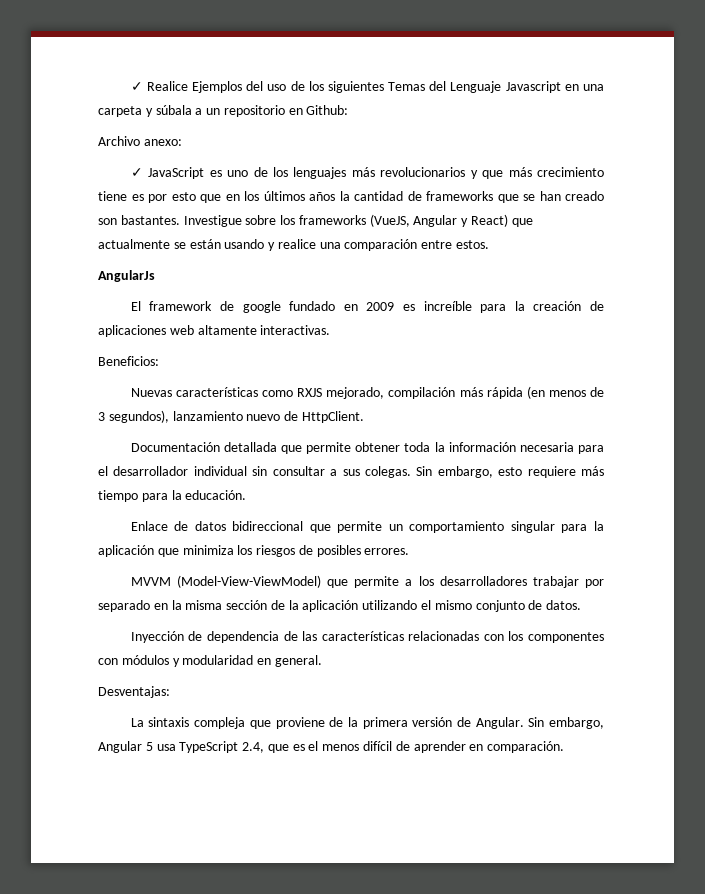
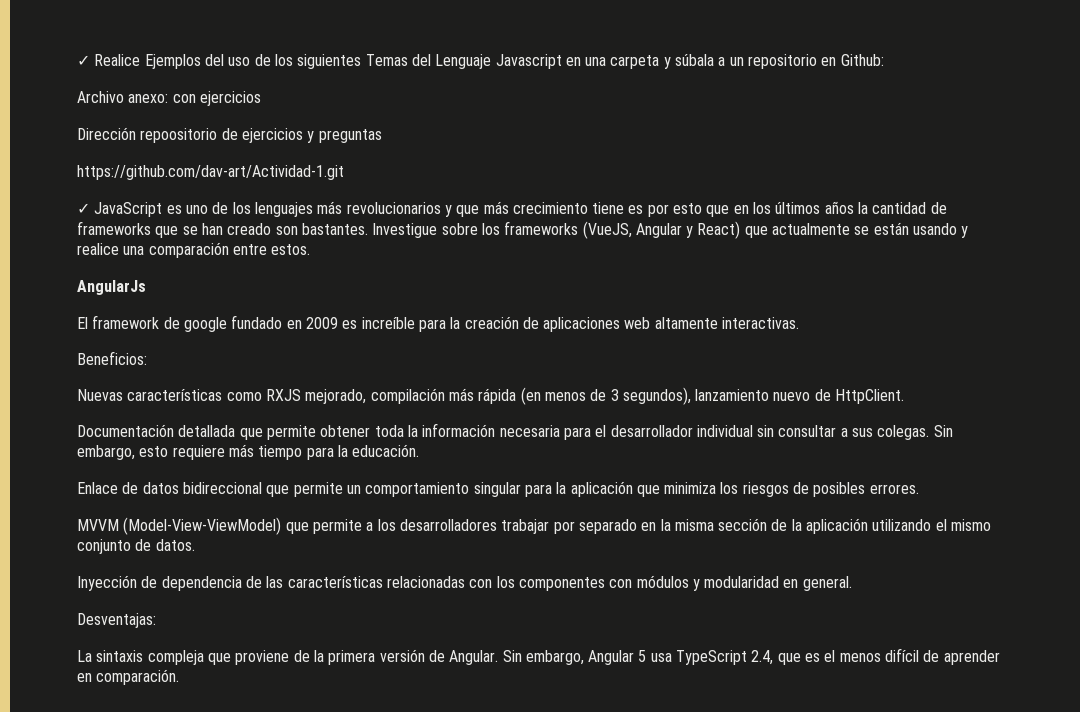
(182, 142) none -> [172,91,261,106] [77,127,382,143] [77,165,344,180] con ejercicios // Dirección repoositorio de ejercicios y preguntas // https://github.com/dav-art/Actividad-1.git

